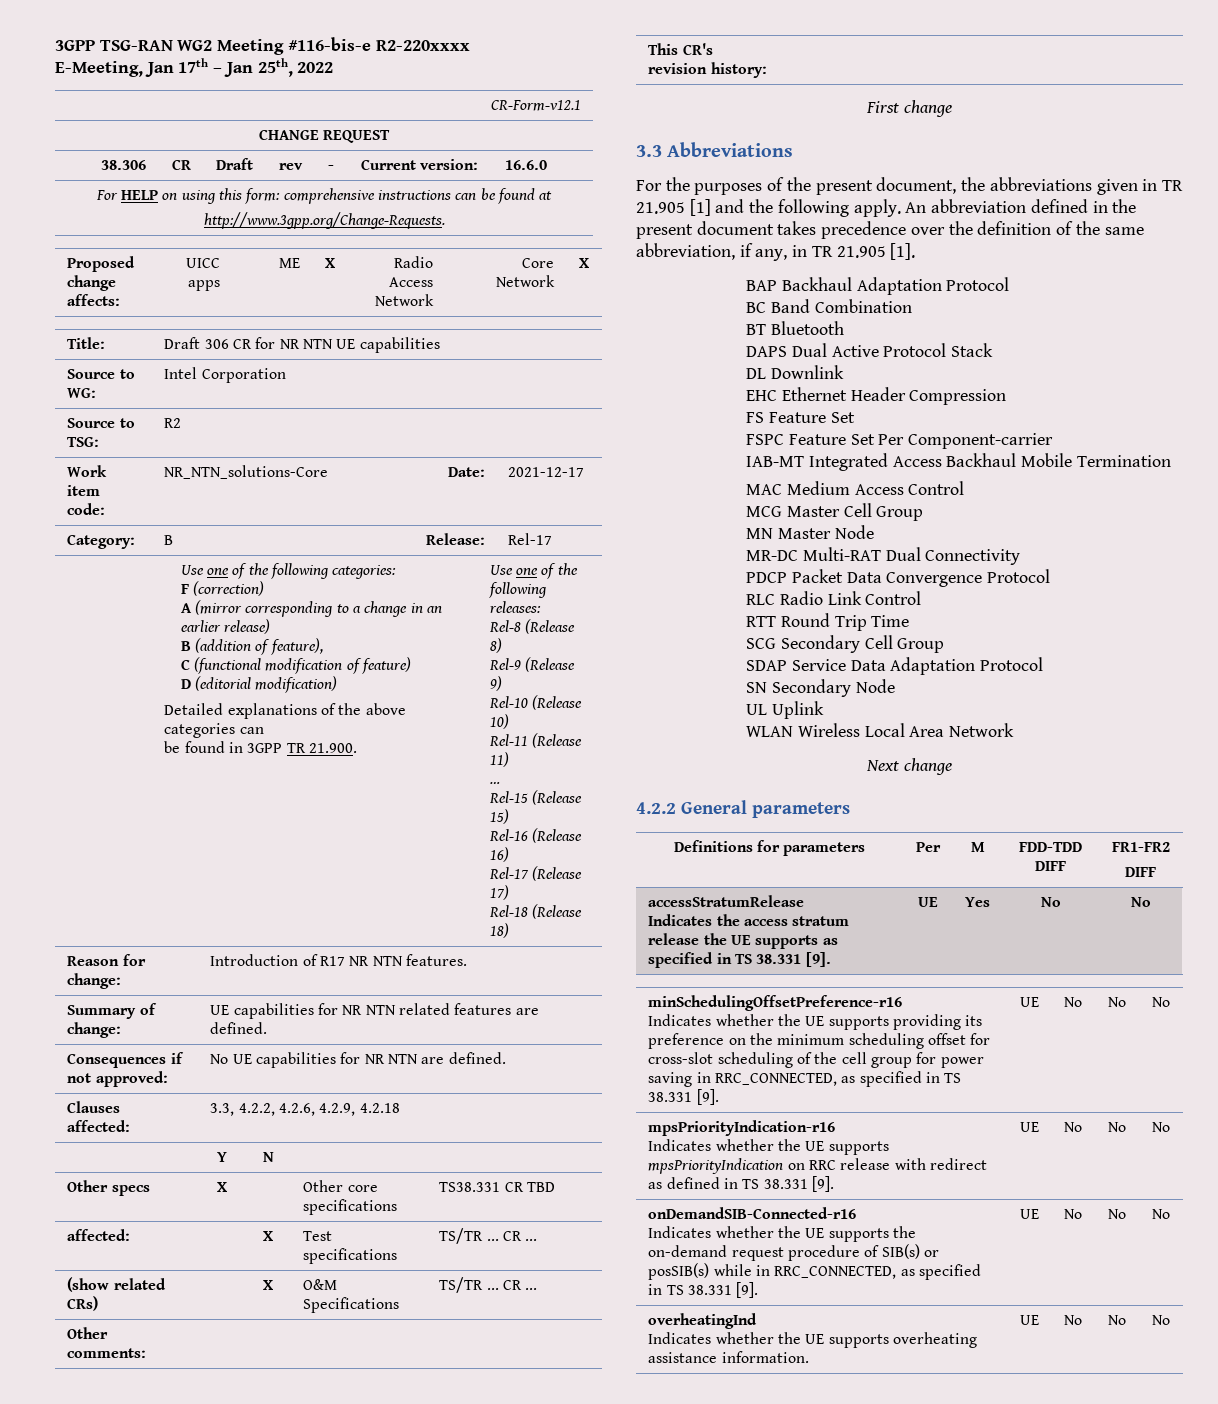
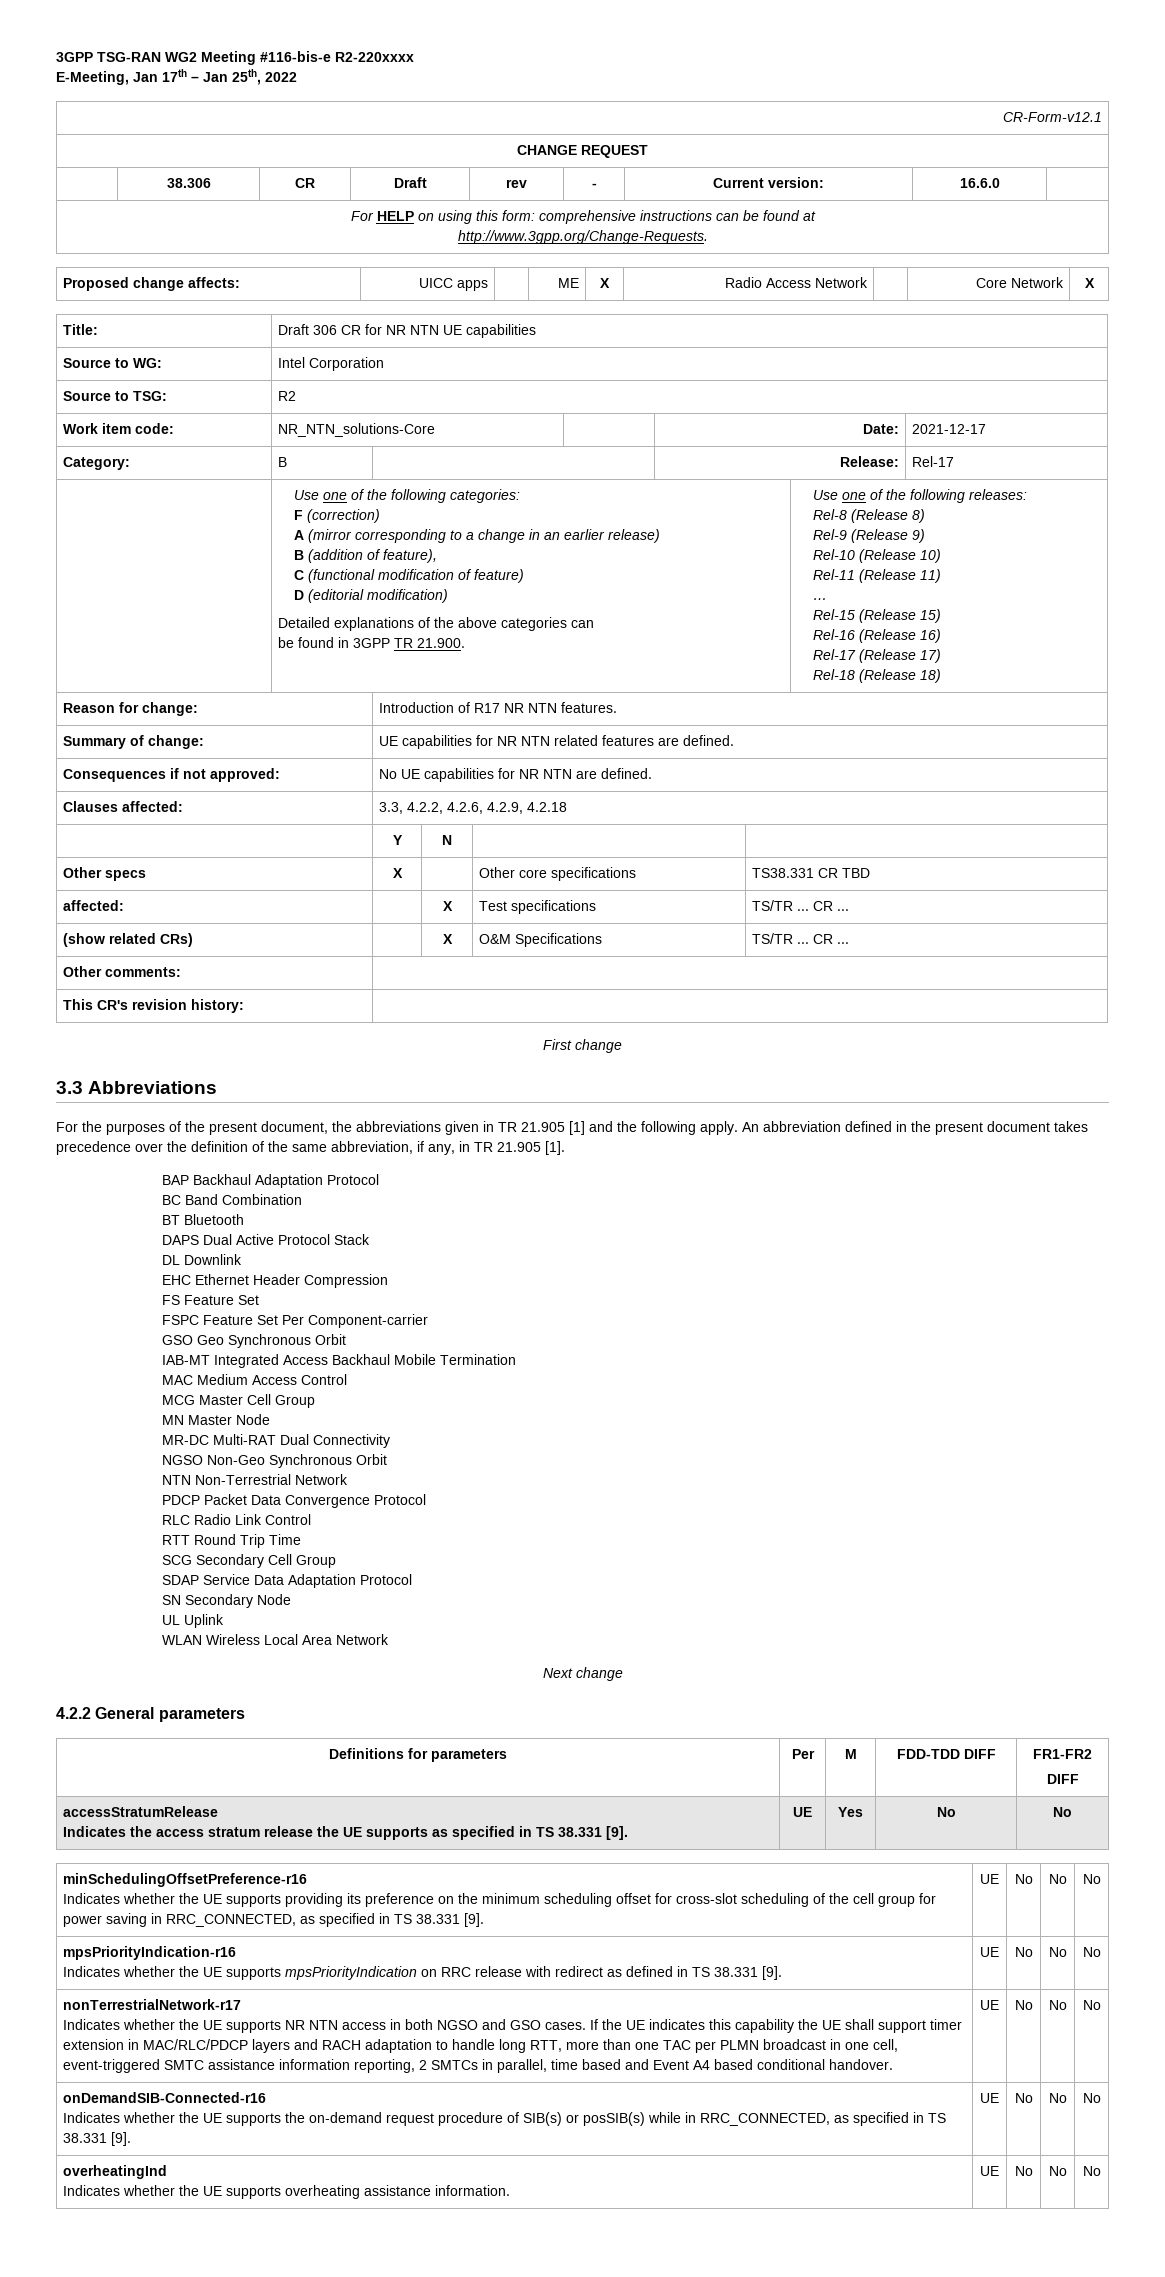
(1053, 441) none -> [162,1334,347,1348] // GSO Geo Synchronous Orbit
(1021, 557) none -> [162,1454,388,1468] [162,1474,349,1485] // NGSO Non-Geo Synchronous Orbit // NTN Non-Terrestrial Network
(1170, 1127) none -> [63,1999,242,2010] [63,2019,963,2033] [63,2039,899,2053] [63,2059,894,2073] [980,2000,999,2010] [1014,2000,1033,2010] [1048,2000,1067,2010] [1082,2000,1101,2010] // nonTerrestrialNetwork-r17 // Indicates whether the UE supports NR NTN access in both NGSO and GSO cases. If the UE indicates this capability the UE shall support timer extension in MAC/RLC/PDCP layers and RACH adaptation to handle long RTT, more than one TAC per PLMN broadcast in one cell, event-triggered SMTC assistance information reporting, 2 SMTCs in parallel, time based and Event A4 based conditional handover. | UE | No | No | No

